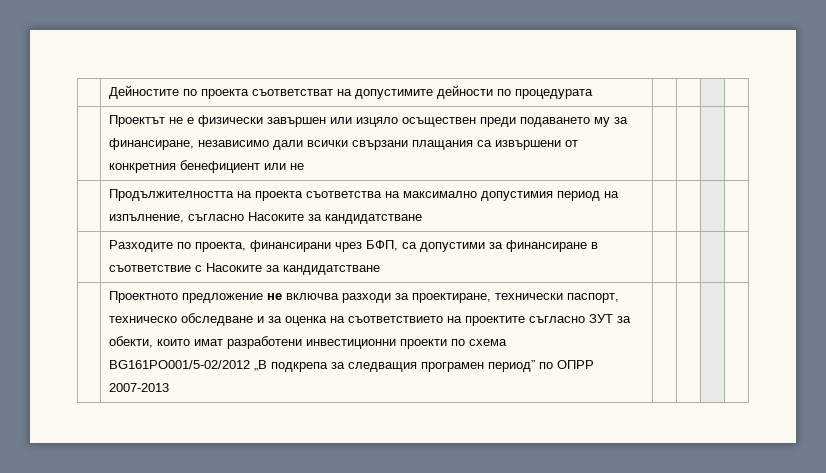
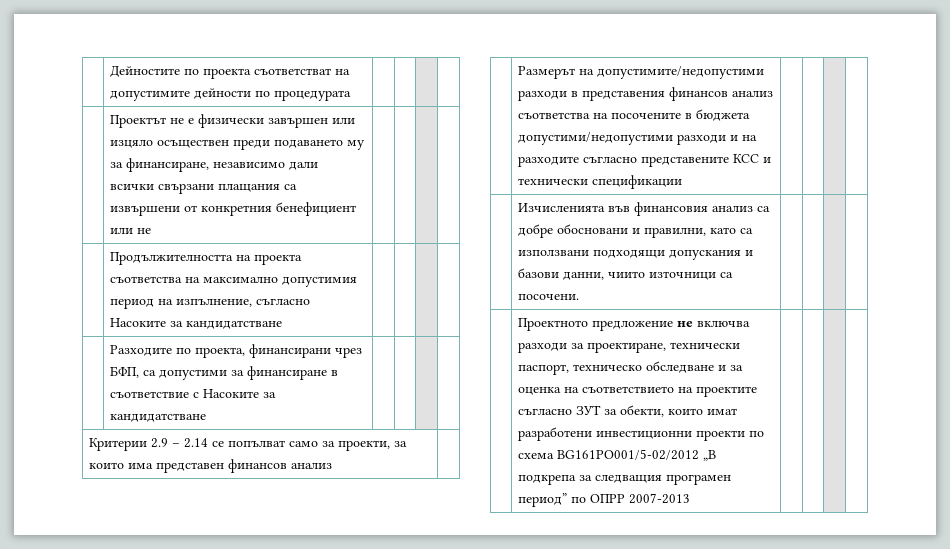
(380, 270) none -> [89,438,408,451] [89,459,333,473] [518,66,765,79] [518,87,774,101] [518,109,751,121] [518,132,758,145] [518,154,772,167] [518,175,683,189] [518,202,771,216] [518,224,754,238] [518,250,754,260] [518,268,734,280] [518,294,580,300] // Критерии 2.9 – 2.14 се попълват само за проекти, за които има представен финансов анализ | // | Размерът на допустимите/недопустими разходи в представения финансов анализ съответства на посочените в бюджета допустими/недопустими разходи и на разходите съгласно представените КСС и технически спецификации | | | | // | Изчисленията във финансовия анализ са добре обосновани и правилни, като са използвани подходящи допускания и базови данни, чиито източници са посочени. | | | |

